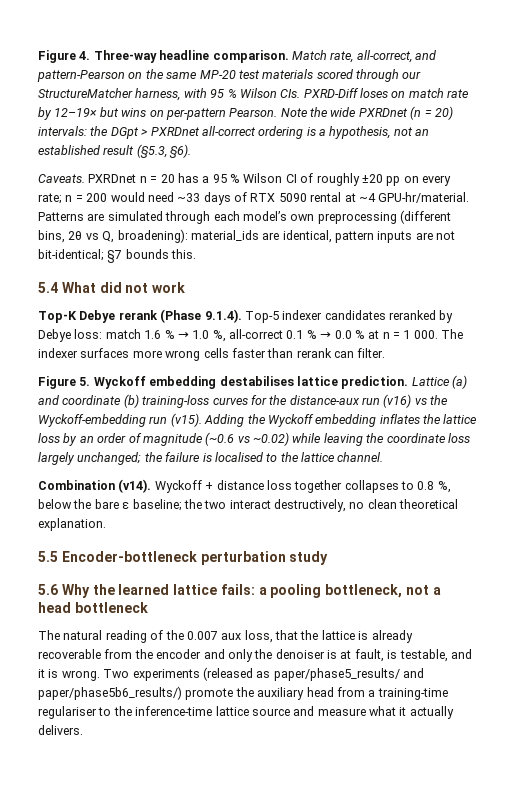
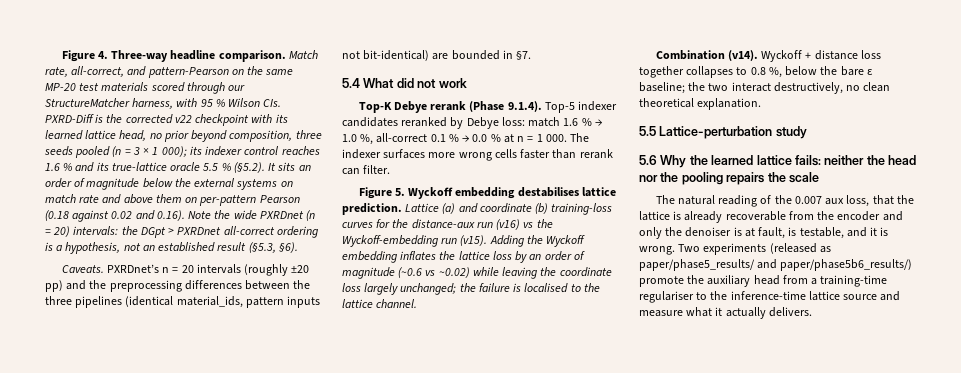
[360,88,470,98] [38,107,278,120] loses on match rate by 12–19× but wins on per-pattern Pearson. -> [95,114,288,126] [45,130,322,142] [44,146,320,158] [45,162,311,173] [45,178,293,190] [45,194,300,206] [45,210,185,222] is the corrected v22 checkpoint with its learned lattice head, no prior beyond composition, three seeds pooled (n = 3 × 1 000); its indexer control reaches 1.6 % and its true-lattice oracle 5.5 % (§5.2). It sits an order of magnitude below the external systems on match rate and above them on per-pattern Pearson (0.18 against 0.02 and 0.16).
[88,174,137,183] PXRDnet -> [107,264,160,273] PXRDnet’s
[177,173,451,186] [38,192,470,205] [38,210,451,224] [38,229,456,243] [38,249,197,263] has a 95 % Wilson CI of roughly ±20 pp on every rate; n = 200 would need ~33 days of RTX 5090 rental at ~4 GPU-hr/material. Patterns are simulated through each model’s own preprocessing (different bins, 2θ vs Q, broadening): material_ids are identical, pattern inputs are not bit-identical; §7 bounds this. -> [196,264,310,276] [45,280,311,292] [45,296,321,308] [342,50,532,61] intervals (roughly ±20 pp) and the preprocessing differences between the three pipelines (identical material_ids, pattern inputs not bit-identical) are bounded in §7.
[61,551,286,565] Encoder-bottleneck perturbation -> [659,126,773,139] Lattice-perturbation
[258,584,441,598] [38,602,148,613] a pooling bottleneck, not a head bottleneck -> [824,155,916,165] [639,172,819,185] neither the head nor the pooling repairs the scale

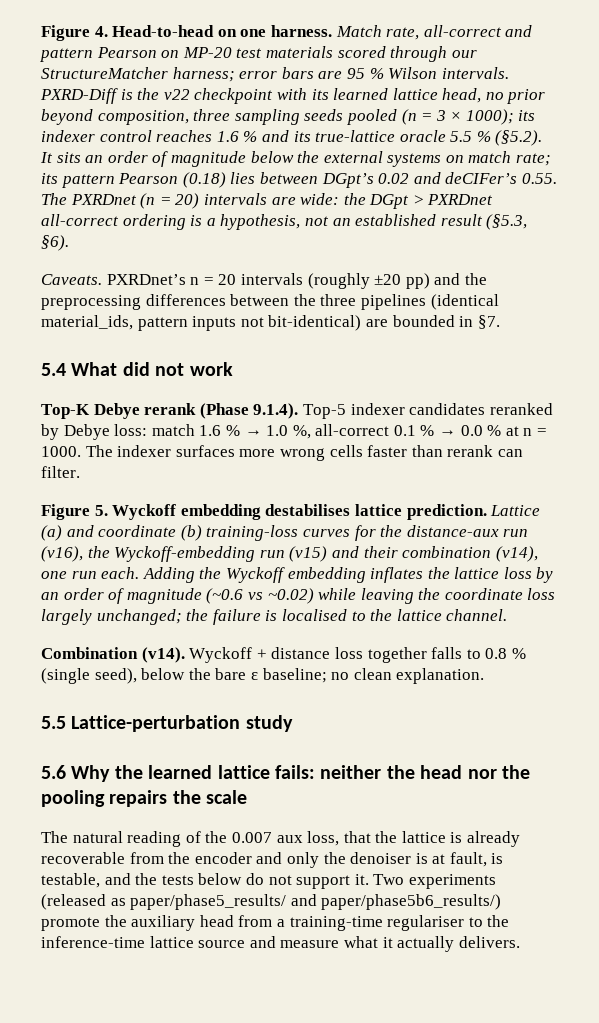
[111,50,318,62] [45,66,294,78] Three-way headline comparison. Match rate, all-correct, and pattern-Pearson on the same -> [112,25,533,40] [40,47,180,62] Head-to-head on one harness. Match rate, all-correct and pattern Pearson on
[132,98,198,109] harness, with -> [172,67,343,82] harness; error bars are
[263,99,282,107] CIs. -> [441,67,509,79] intervals.
[125,114,173,124] corrected -> (160, 94) none
(322, 134) none -> [234,109,300,125] sampling
[152,146,187,157] 1 000); -> [465,109,514,125] 1000);
[79,194,300,206] [45,210,257,222] rate and above them on per-pattern Pearson (0.18 against 0.02 and 0.16). Note the wide -> [516,153,552,166] [41,172,557,188] [41,193,67,205] rate; its pattern Pearson (0.18) lies between DGpt’s 0.02 and deCIFer’s 0.55. The
[73,226,119,235] intervals: -> [203,193,340,205] intervals are wide:
[536,134,567,142] 1 000. -> [41,446,81,457] 1000.
[496,219,534,230] (v16) vs -> [41,546,83,562] (v16),
[460,235,488,246] (v15). -> [289,546,538,562] [41,567,140,579] (v15) and their combination (v14), one run each.
[686,66,734,78] collapses -> [431,647,463,659] falls
[768,67,782,78] %, -> [511,648,526,659] [41,668,137,684] % (single seed),
[688,82,843,94] the two interact destructively, -> (327, 675) none
[639,98,694,108] theoretical -> (392, 674) none
[870,227,889,236] [639,246,675,255] it is wrong. -> [135,873,369,889] the tests below do not support it.

